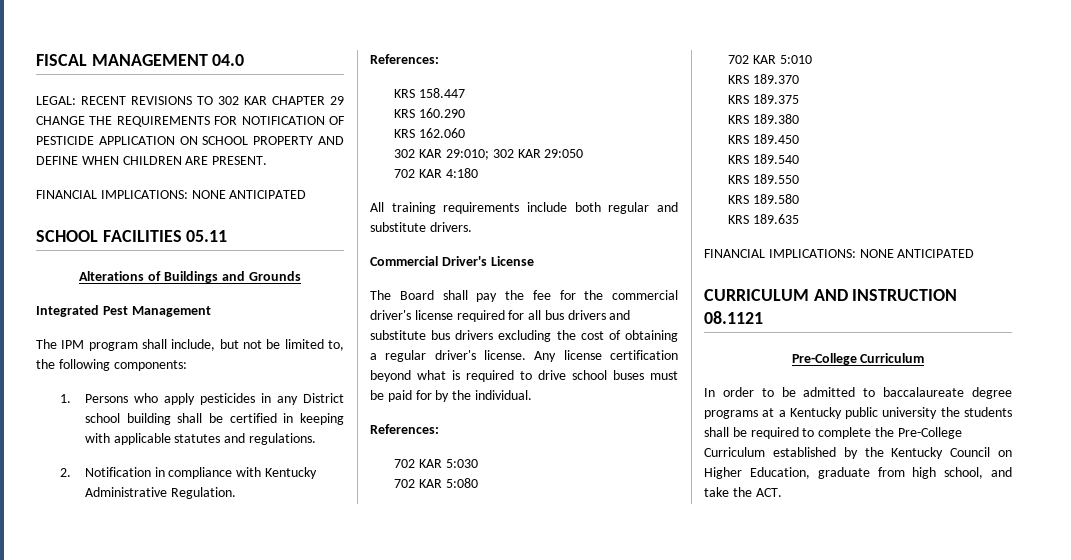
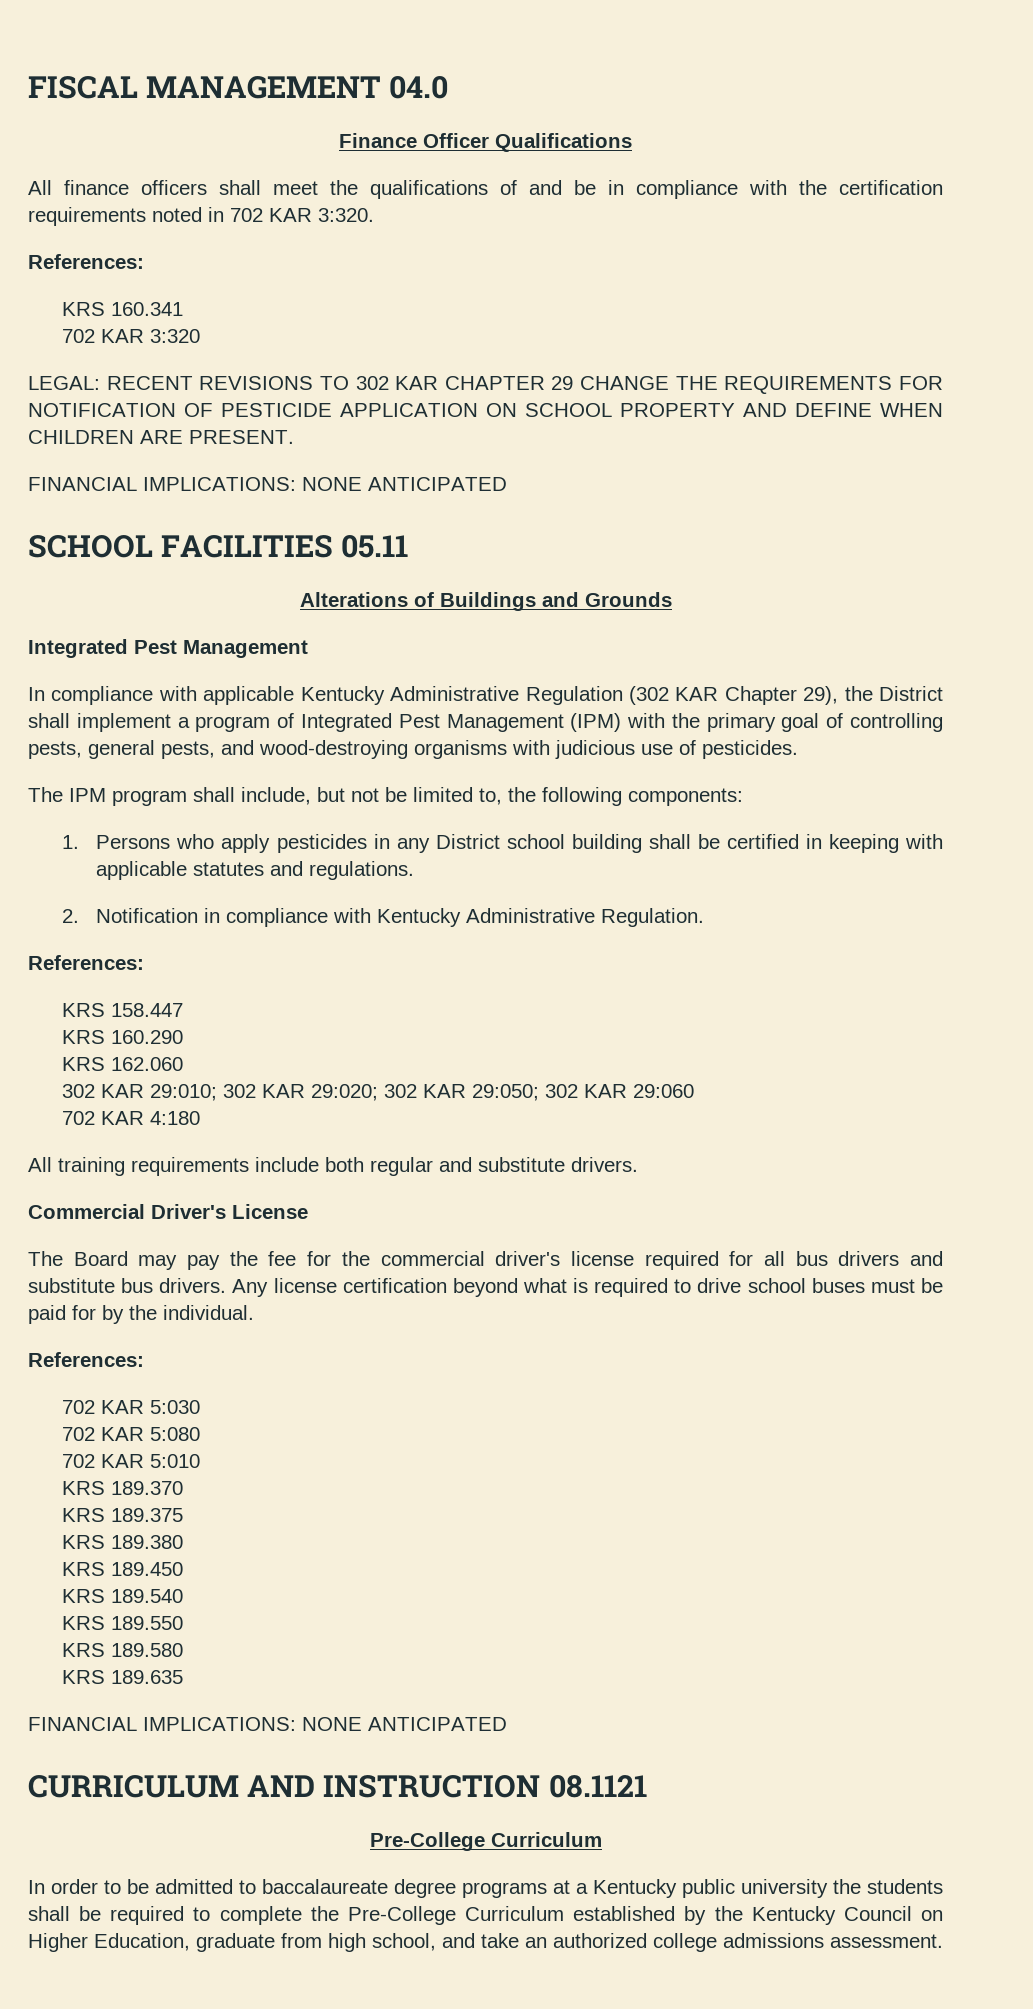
(245, 60) none -> [339,133,632,152] [28,180,943,199] [28,207,374,226] [28,254,144,269] [62,302,184,316] [62,329,201,343] // Finance Officer Qualifications // All finance officers shall meet the qualifications of and be in compliance with the certification requirements noted in 702 KAR 3:320. // References: // KRS 160.341 // 702 KAR 3:320
(211, 311) none -> [28,686,943,705] [28,713,944,732] [28,740,798,759] // In compliance with applicable Kentucky Administrative Regulation (302 KAR Chapter 29), the District shall implement a program of Integrated Pest Management (IPM) with the primary goal of controlling pests, general pests, and wood-destroying organisms with judicious use of pesticides.
[544,149,584,158] 29:050 -> [311,1084,695,1101] 29:020; 302 KAR 29:050; 302 KAR 29:060
[442,290,468,300] shall -> [138,1255,178,1270] may
[455,330,678,342] [370,350,526,362] drivers excluding the cost of obtaining a regular driver's license. -> [159,1278,227,1293] drivers.
[732,487,782,497] the ACT. -> [525,1933,943,1952] an authorized college admissions assessment.

